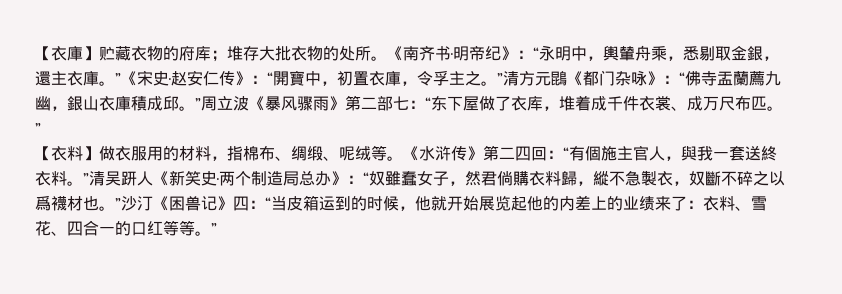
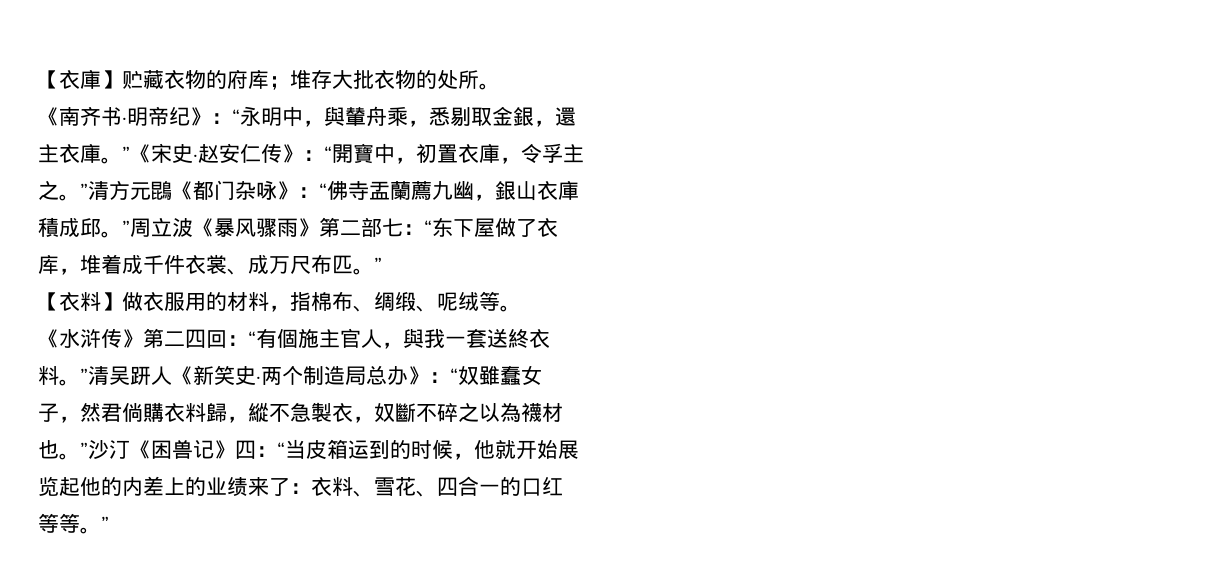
(387, 58) none -> (500, 86) //
[603,45,619,61] 輿 -> [324,107,345,126] 與
(51, 78) none -> (576, 116) //
(465, 78) none -> (584, 153) //
(131, 103) none -> (579, 190) //
(527, 103) none -> (558, 227) //
(403, 158) none -> (521, 308) //
(51, 178) none -> (550, 338) //
(433, 178) none -> (542, 375) //
[35,195,51,211] 爲 -> [500,402,521,422] 為
(83, 203) none -> (563, 412) //
(495, 203) none -> (579, 449) //
(163, 228) none -> (563, 486) //

